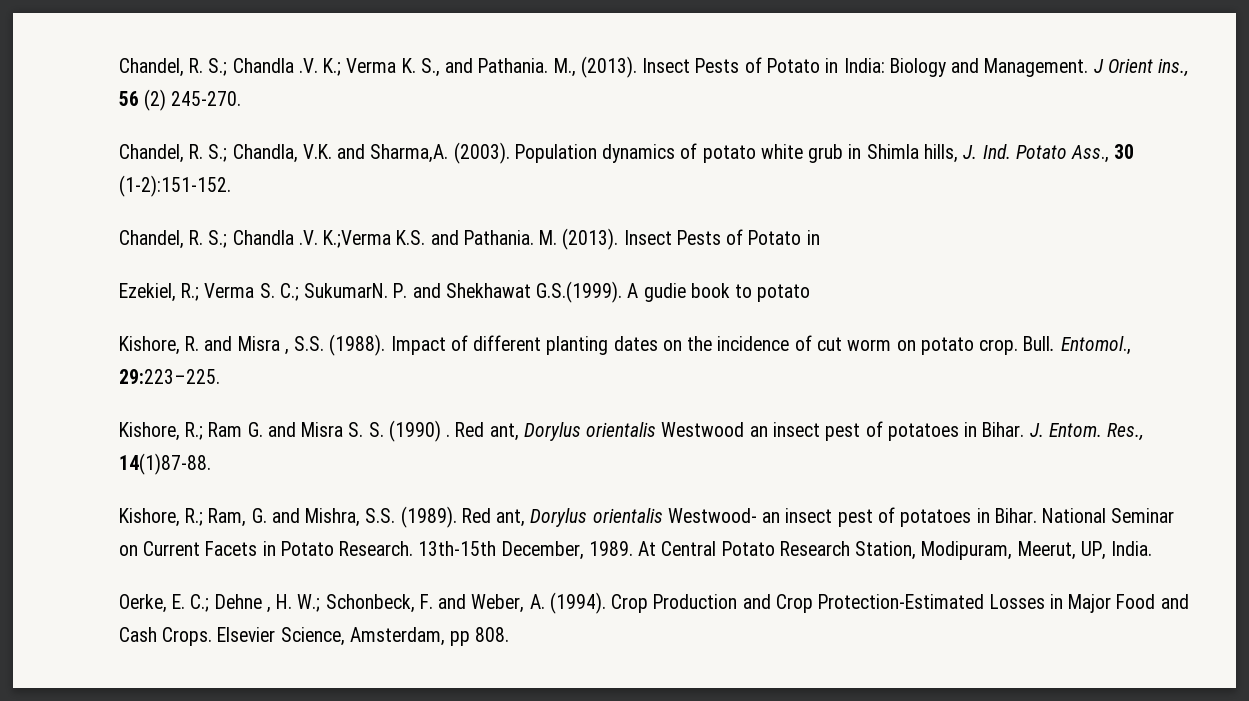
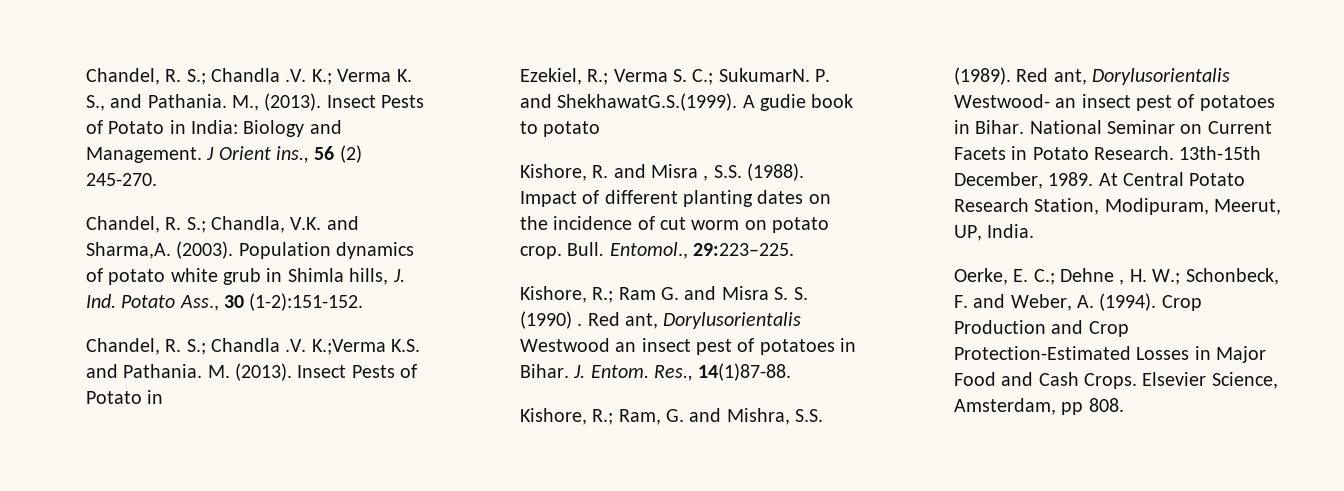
[445,281,623,303] Shekhawat G.S.(1999). -> [557,93,738,111] ShekhawatG.S.(1999).
[523,422,657,441] Dorylus orientalis -> [663,312,802,329] Dorylusorientalis
[530,508,663,527] Dorylus orientalis -> [1091,68,1230,85] Dorylusorientalis

